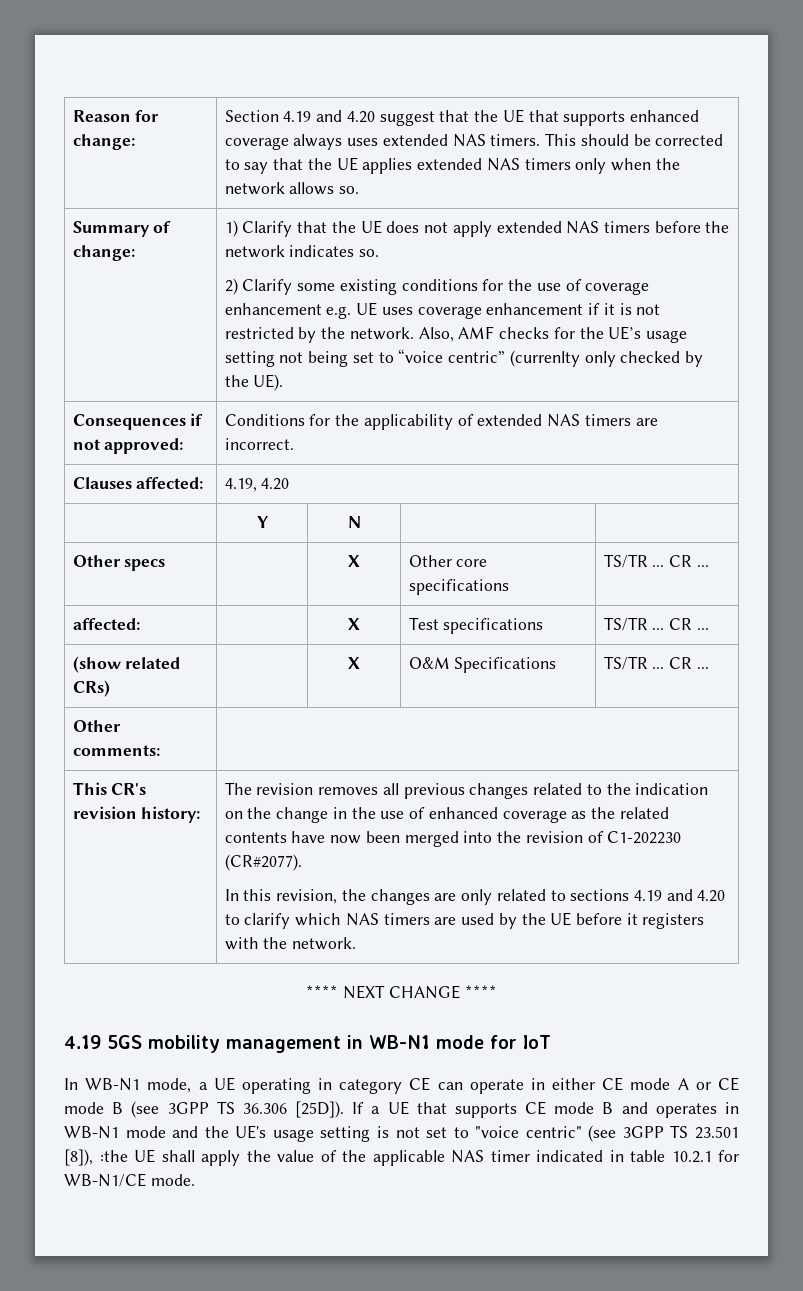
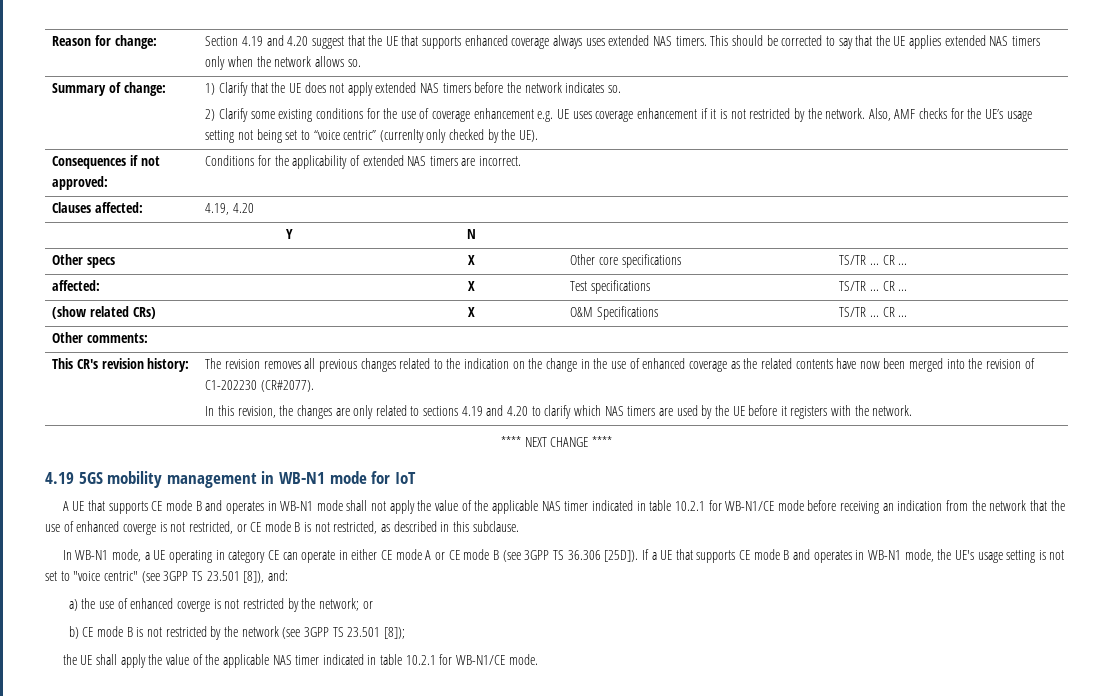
(551, 1042) none -> [62,500,1065,514] [45,521,519,535] // A UE that supports CE mode B and operates in WB-N1 mode shall not apply the value of the applicable NAS timer indicated in table 10.2.1 for WB-N1/CE mode before receiving an indication from the network that the use of enhanced coverge is not restricted, or CE mode B is not restricted, as described in this subclause.
[125,1126,199,1138] mode and -> [904,549,934,562] mode,
[99,1150,128,1162] :the -> [267,570,288,581] [68,598,373,612] [68,626,405,640] [62,654,77,665] and: // a) the use of enhanced coverge is not restricted by the network; or // b) CE mode B is not restricted by the network (see 3GPP TS 23.501 [8]); // the

